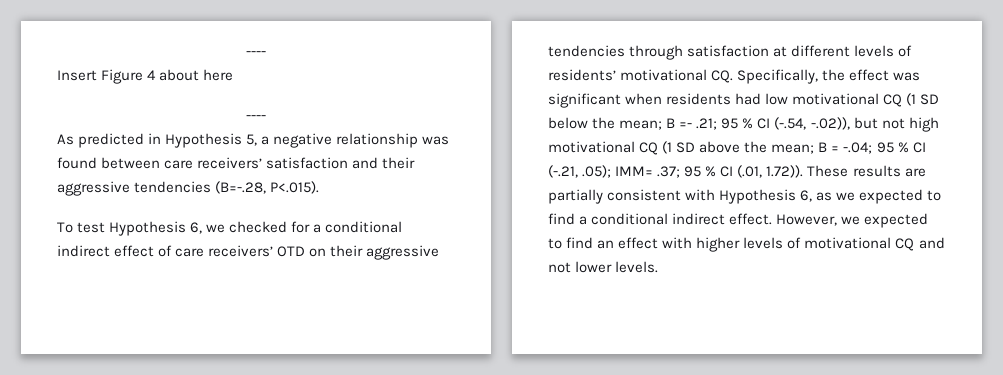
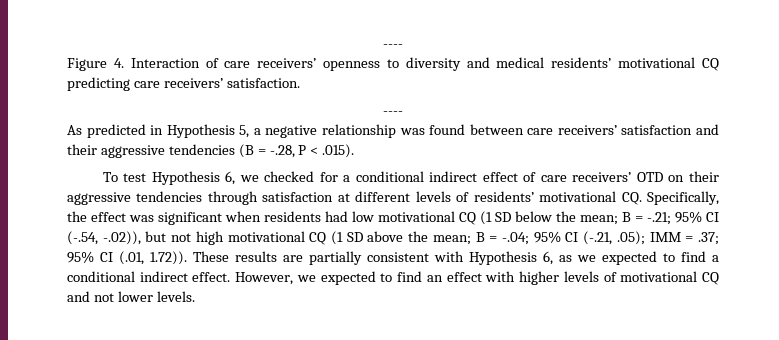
[246,51,266,56] [57,69,234,84] ---- // Insert Figure 4 about here -> [383,44,403,48] [67,57,719,71] [67,77,300,91] ---- // Figure 4. Interaction of care receivers’ openness to diversity and medical residents’ motivational CQ predicting care receivers’ satisfaction.
[215,181,320,194] (B=-.28, P<.015). -> [238,144,355,158] (B = -.28, P < .015).
[679,118,754,130] =- .21; 95 % -> [635,211,702,225] = -.21; 95%
[876,142,909,153] 95 % -> [533,231,561,243] 95%
[615,166,717,178] IMM= .37; 95 % -> [649,232,719,245] [67,251,94,263] IMM = .37; 95%

